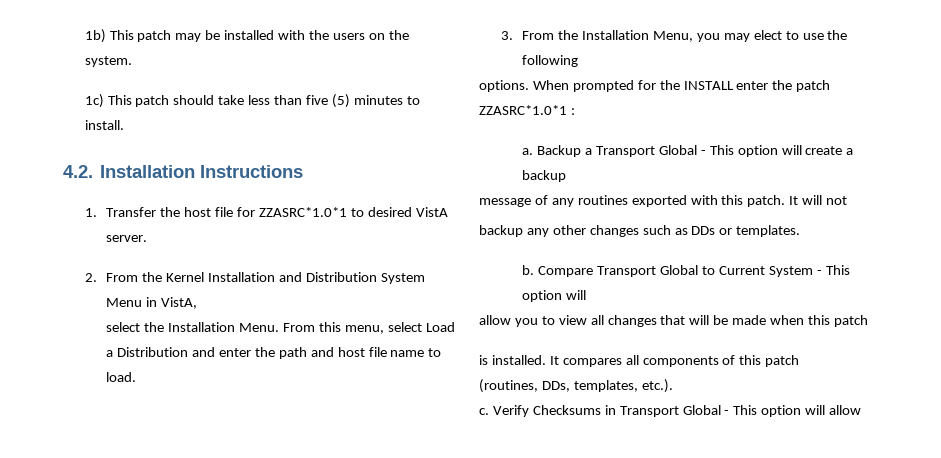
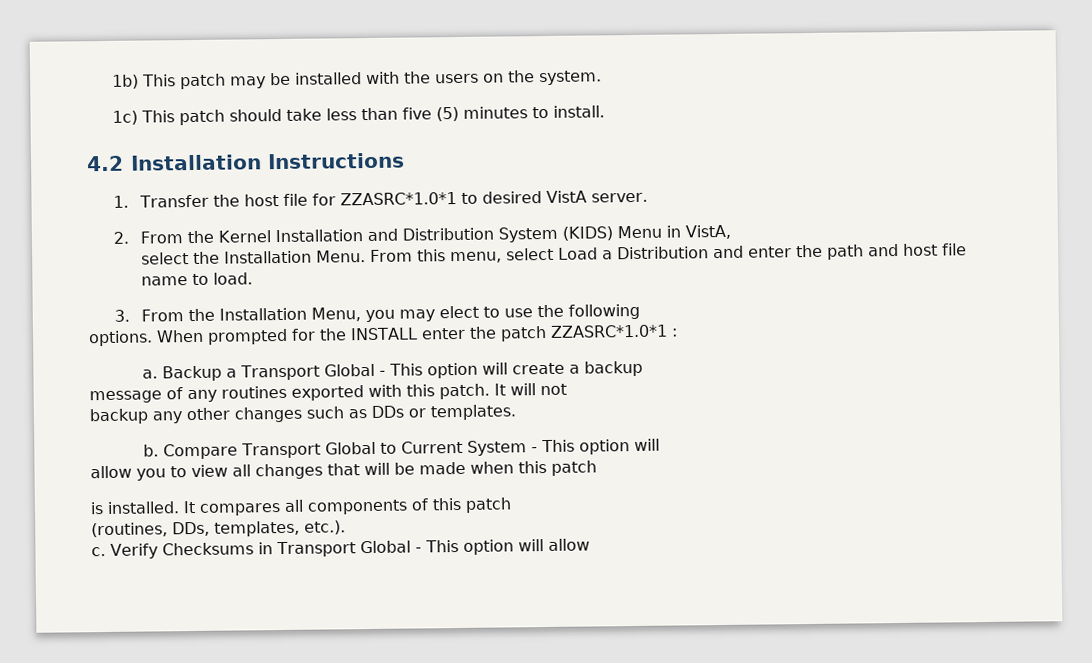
[63,165,93,178] 4.2. -> [86,155,124,172] 4.2
(425, 278) none -> [561,226,613,241] (KIDS)

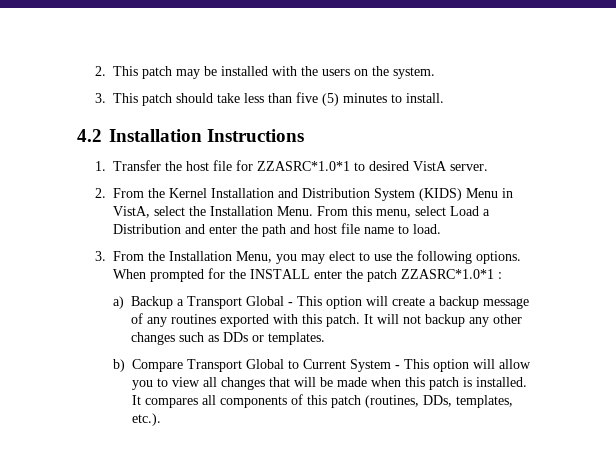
[112,74,140,89] 1b) -> [95,66,107,76] 2.
[112,110,139,125] 1c) -> [95,93,107,103] 3.
(731, 232) // -> (151, 212) none
(640, 311) // -> (473, 257) none
[141,369,158,379] a. -> [113,296,125,309] a)
(643, 368) // -> (480, 302) none
(567, 389) // -> (422, 319) none
[142,444,159,457] b. -> [113,359,126,372] b)
(660, 445) // -> (496, 364) none
(597, 468) // -> (460, 383) none
(512, 505) // -> (362, 401) none
[91,538,590,559] // c. Verify Checksums in Transport Global - This option will allow -> (162, 419) none

